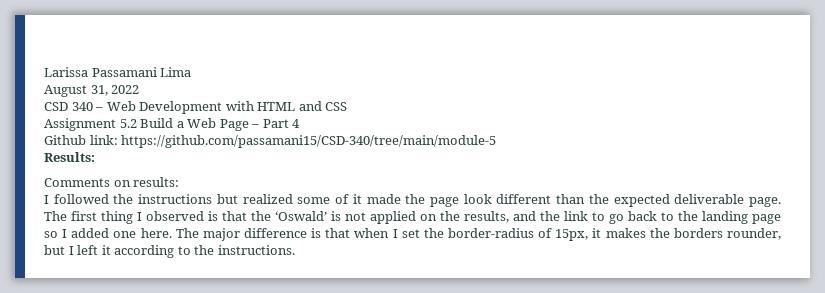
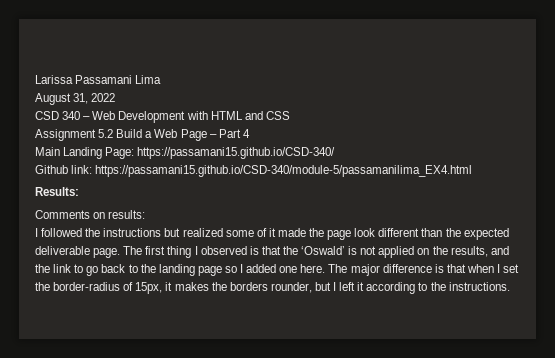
(301, 123) none -> [35,147,336,159] // Main Landing Page: https://passamani15.github.io/CSD-340/
[121,135,497,148] https://github.com/passamani15/CSD-340/tree/main/module-5 -> [95,165,473,177] https://passamani15.github.io/CSD-340/module-5/passamanilima_EX4.html

